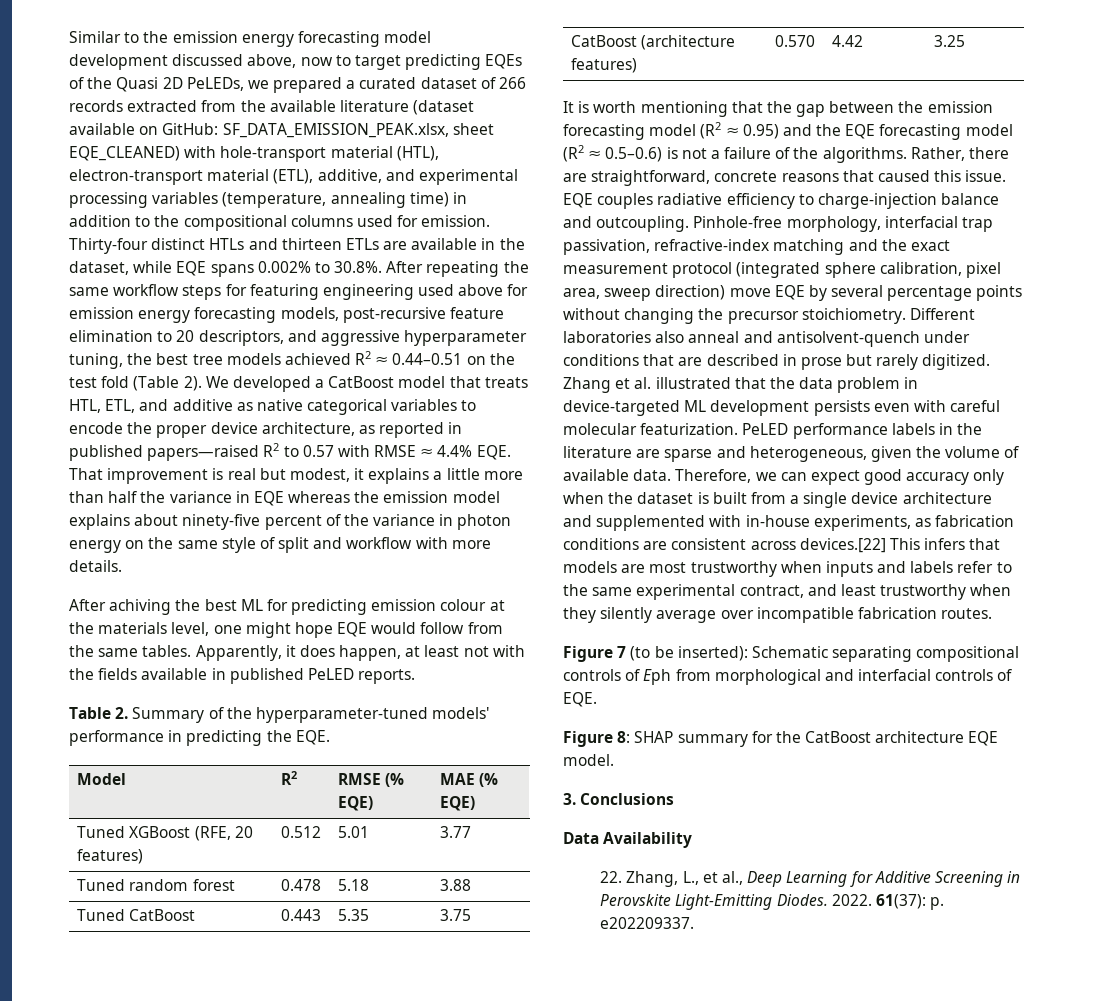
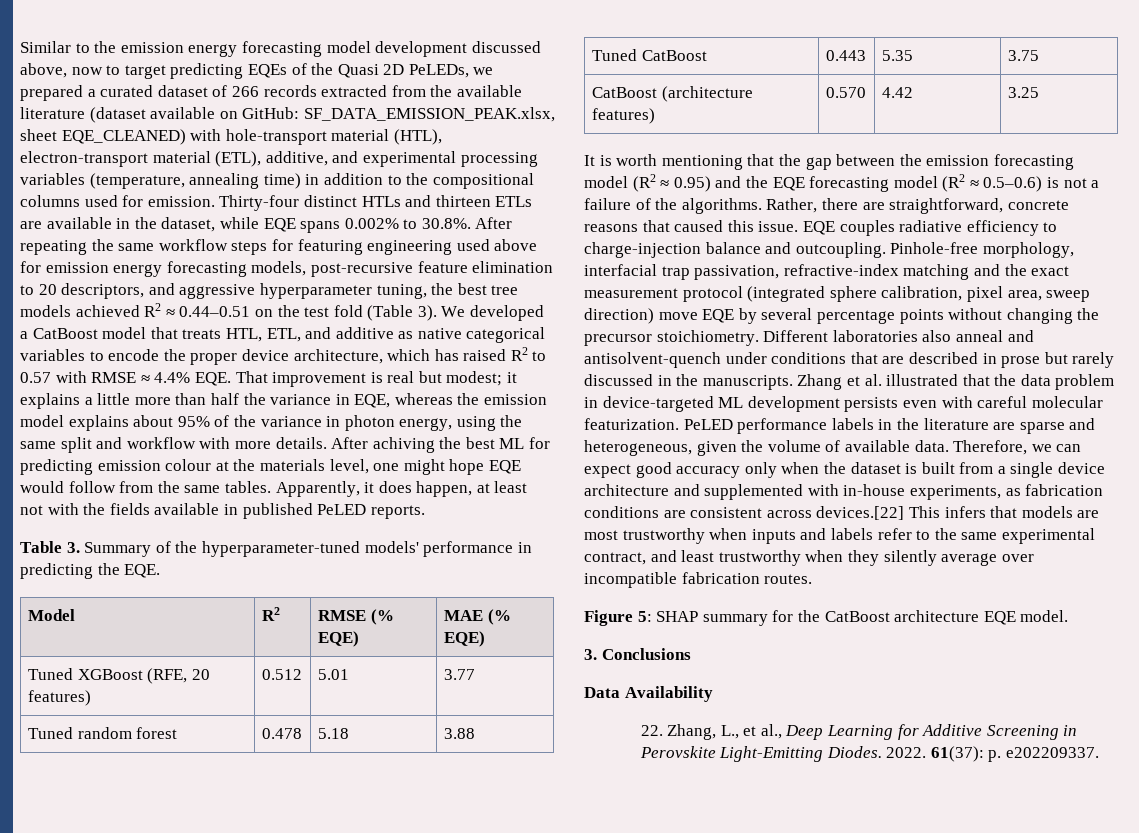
[183,376,202,391] 2). -> [417,305,437,321] 3).
[358,422,463,438] [69,445,260,461] as reported in published papers—raised -> [387,349,507,361] which has raised
[289,468,350,482] modest, -> [446,371,503,386] modest;
[253,491,284,506] EQE -> [354,394,391,408] EQE,
[182,514,322,530] ninety-five percent -> [177,416,210,427] 95%
[69,537,275,553] energy on the same style of -> [399,415,523,431] [20,441,56,449] energy, using the same
(122, 566) // -> (327, 443) none
[115,707,129,719] 2. -> [66,542,80,553] 3.
[922,354,991,370] digitized. -> [584,374,793,390] discussed in the manuscripts.
[617,646,1020,662] [563,669,1013,685] [563,692,597,707] [563,731,631,747] 7 (to be inserted): Schematic separating compositional controls of Eph from morphological and interfacial controls of EQE. // Figure 8: -> [637,611,652,622] 5:

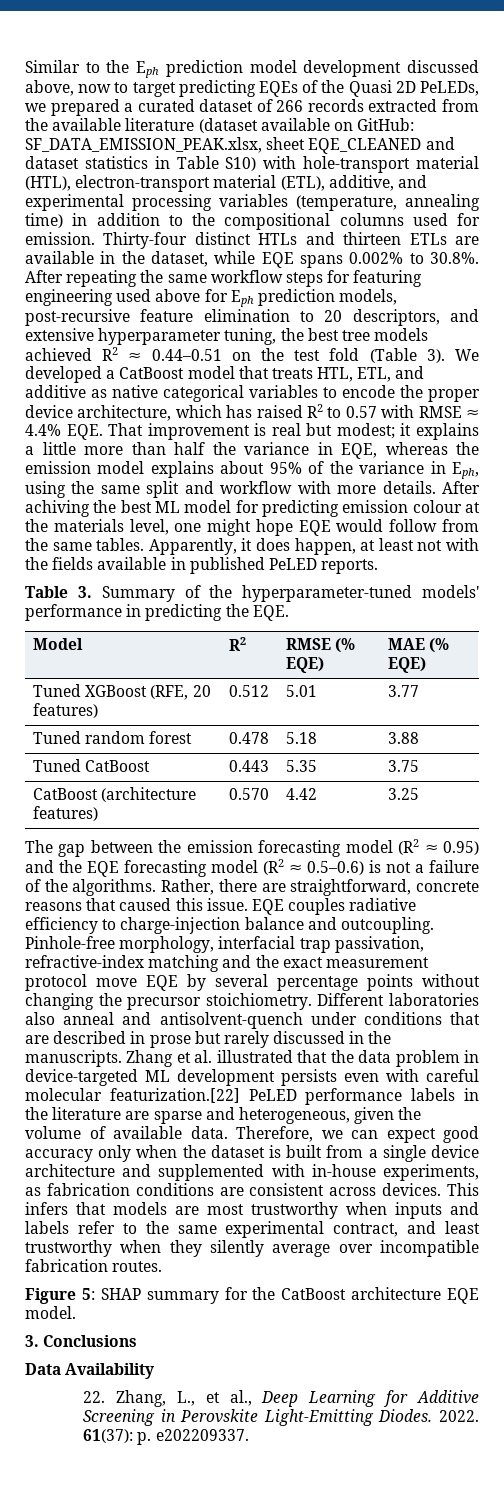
[120,41,322,57] emission energy forecasting -> [136,60,243,78] Eph prediction
[61,129,186,145] EQE_CLEANED) -> [308,137,455,154] [25,156,257,171] EQE_CLEANED and dataset statistics in Table S10)
[45,261,247,277] emission energy forecasting -> [230,289,335,307] Eph prediction
[179,284,256,299] aggressive -> [25,328,94,341] extensive
[344,415,453,431] photon energy, -> [452,462,480,479] Eph,
(525, 443) none -> [184,500,232,513] model
[584,154,801,170] It is worth mentioning that the -> [25,840,53,853] The
[747,286,1091,302] [584,308,654,324] (integrated sphere calibration, pixel area, sweep direction) -> (87, 982) none
[584,418,679,430] featurization. -> [109,1088,240,1103] featurization.[22]
[816,506,905,520] devices.[22] -> [382,1183,442,1196] devices.

